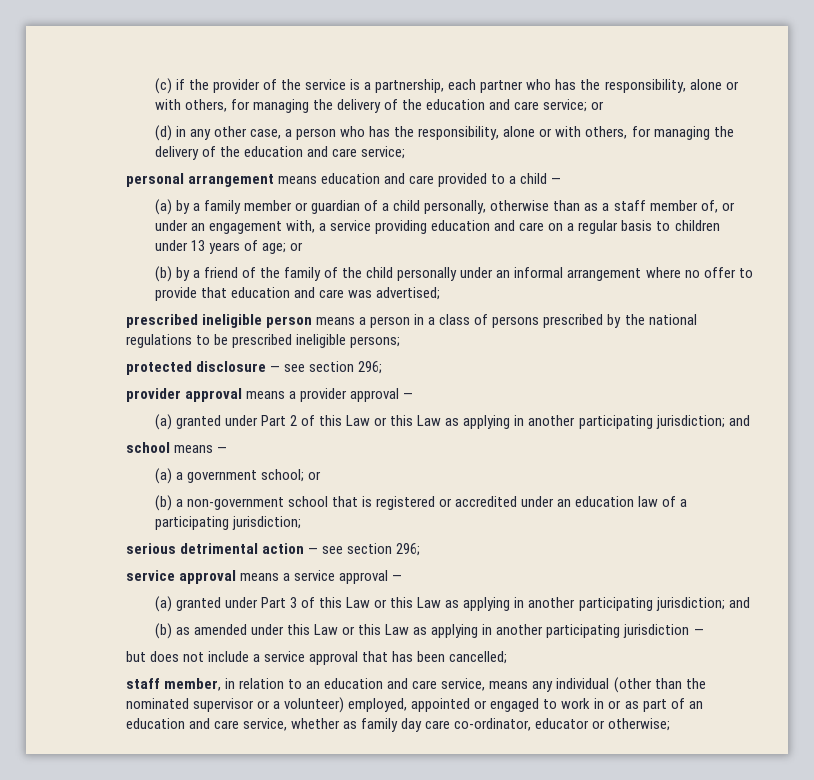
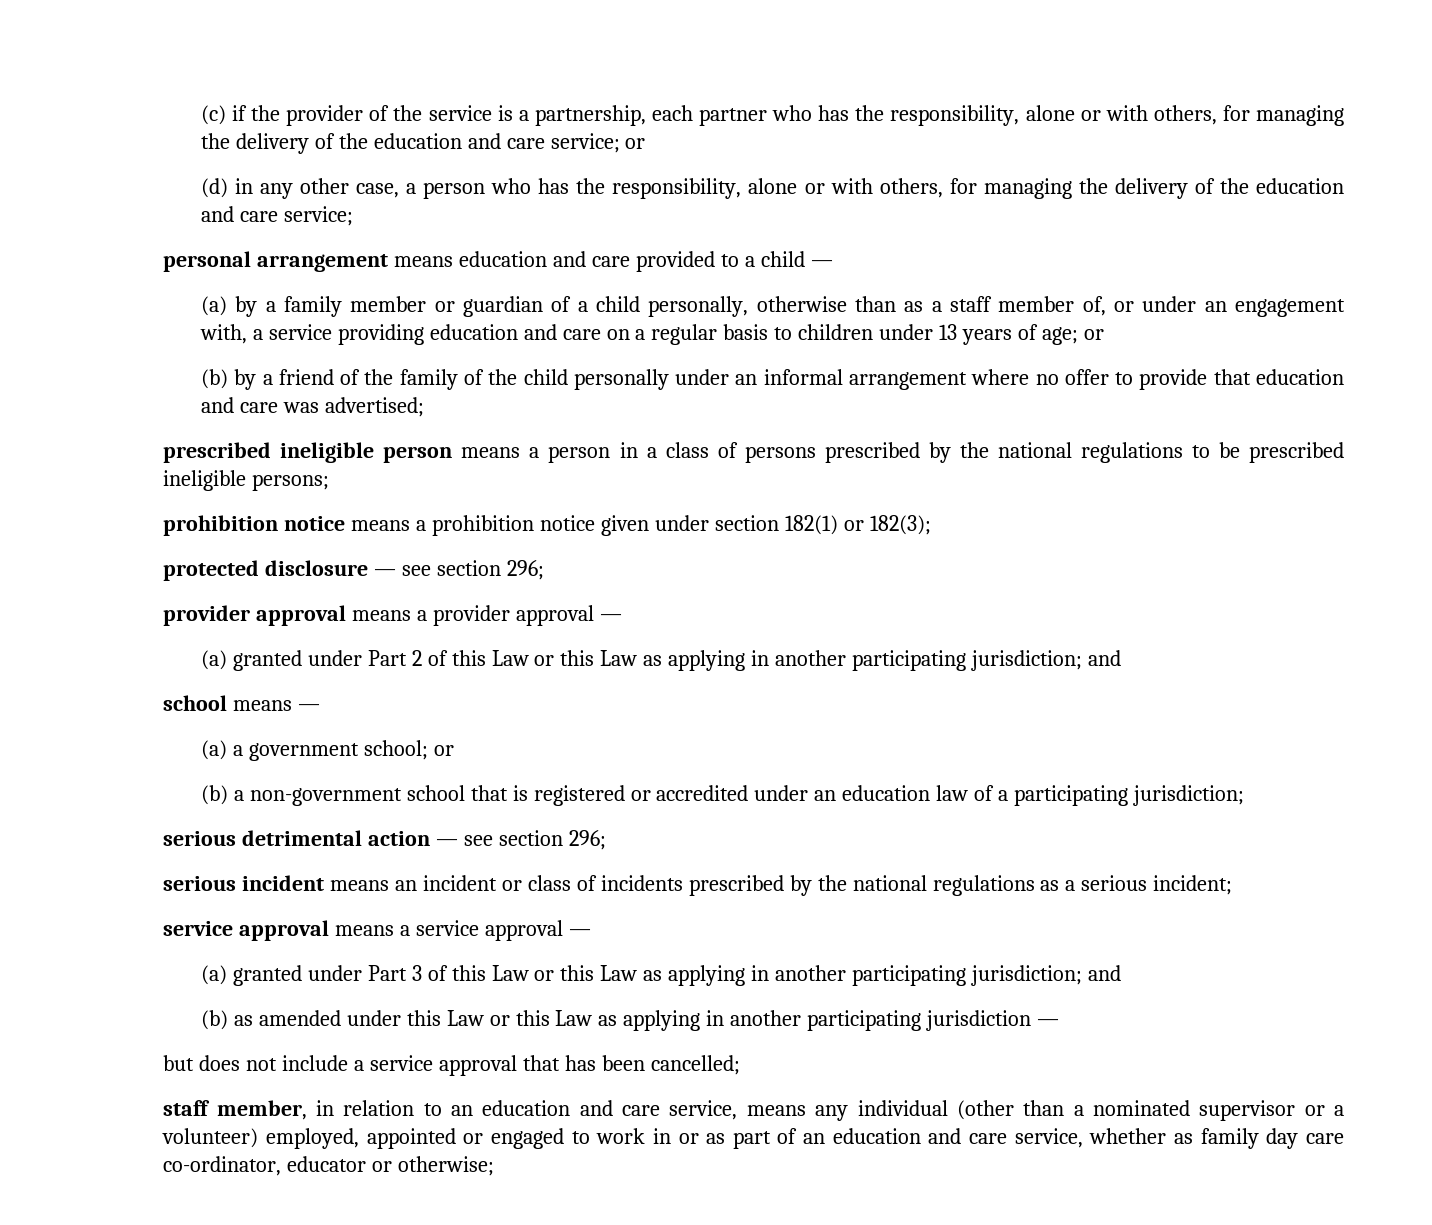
(401, 342) none -> [163,515,931,536] // prohibition notice means a prohibition notice given under section 182(1) or 182(3);
(421, 549) none -> [163,875,1233,896] // serious incident means an incident or class of incidents prescribed by the national regulations as a serious incident;
[685,678,706,689] the -> [1073,1105,1084,1116] a

